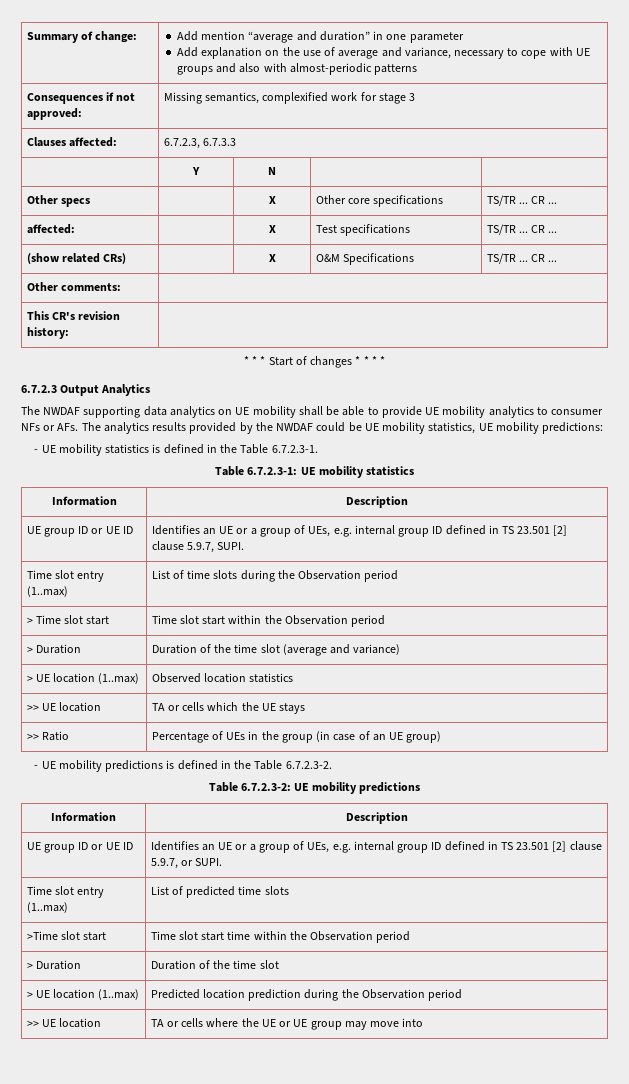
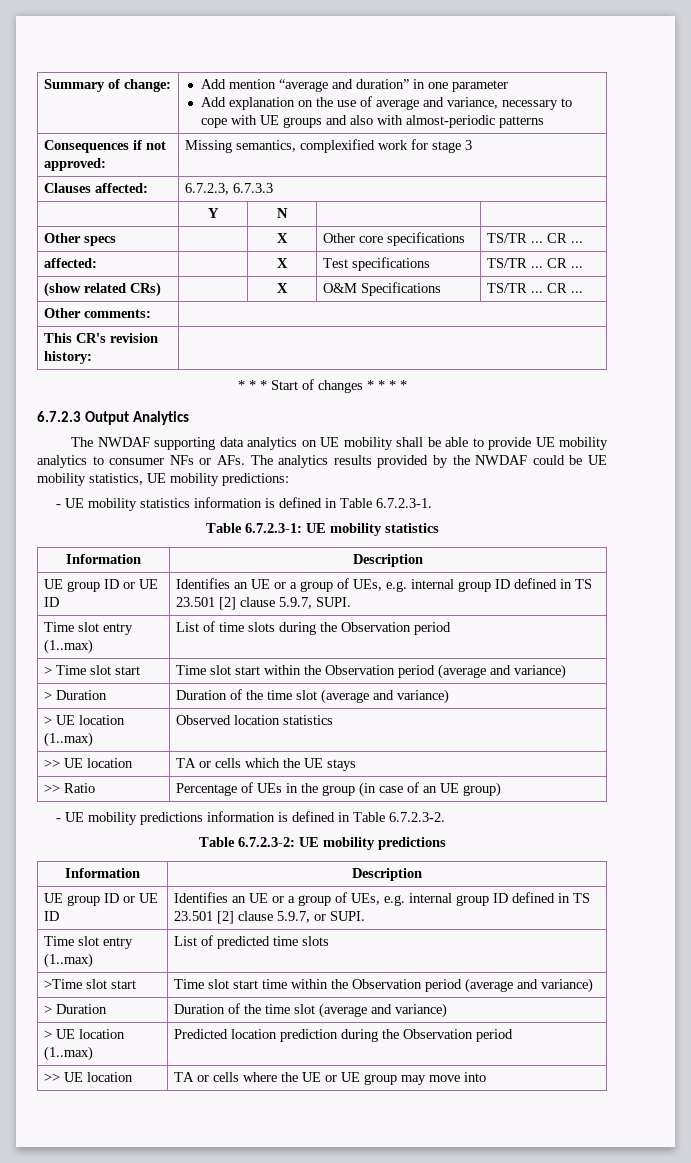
[152,444,238,454] is defined in the -> [194,497,338,508] information is defined in
(386, 621) none -> [437,664,566,679] (average and variance)
[166,760,252,770] is defined in the -> [207,811,351,822] information is defined in
[26,960,81,970] [150,960,279,970] // > Duration | Duration of the time slot -> [464,978,593,993] [43,1004,107,1014] [173,1003,447,1018] (average and variance) // > Duration | Duration of the time slot (average and variance)

